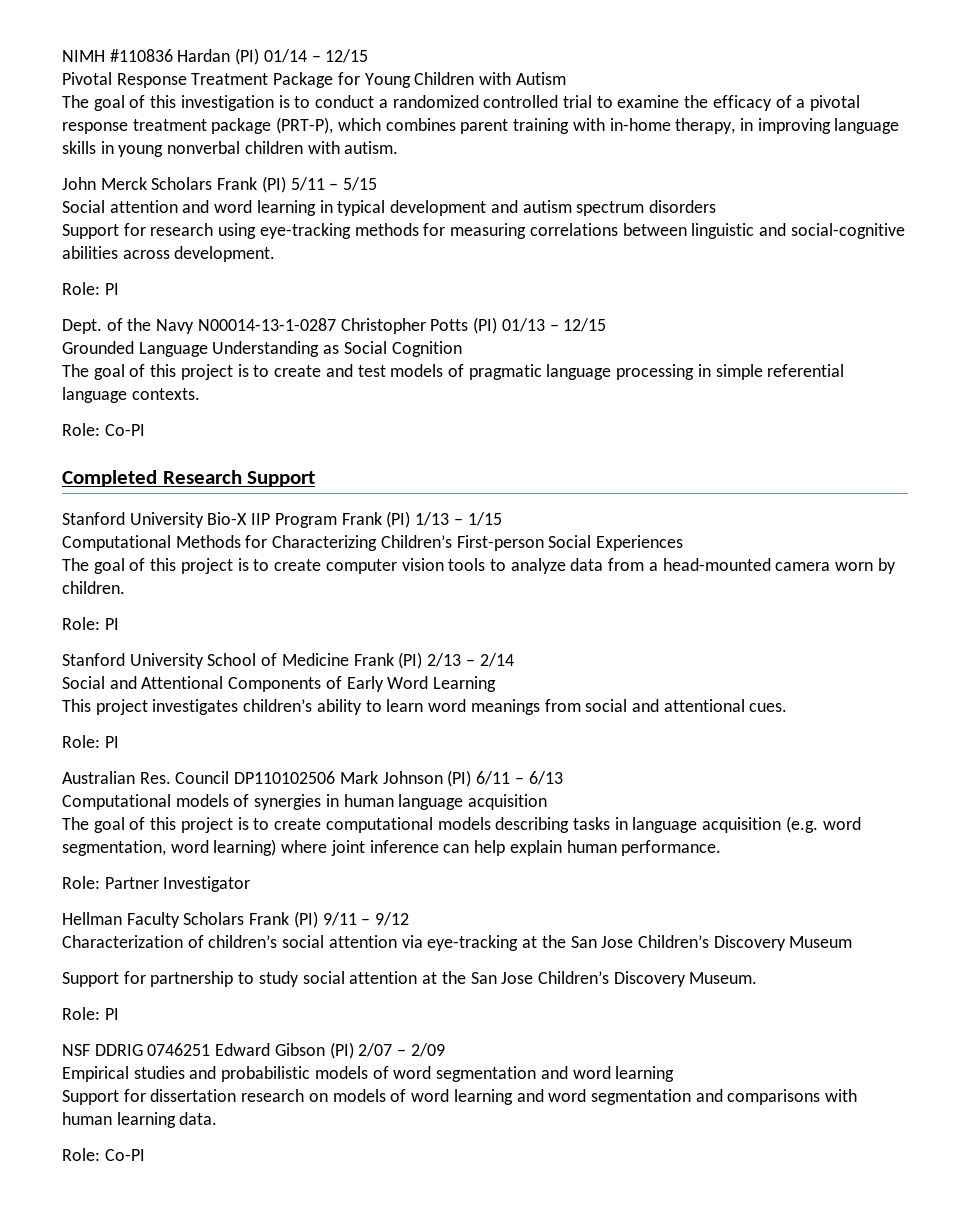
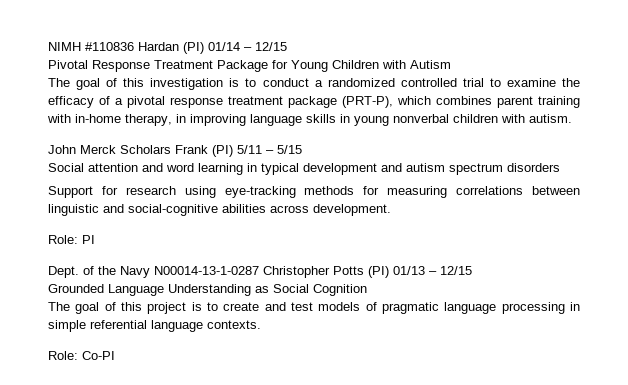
[62,470,316,487] [62,511,502,528] [62,535,684,551] [62,558,896,574] [62,581,125,594] [62,617,119,630] [62,652,514,669] [62,676,497,692] [62,699,788,715] [62,735,119,748] [62,770,563,787] [62,794,548,810] [62,816,861,833] [62,839,722,856] [62,876,251,892] [62,911,410,928] [62,935,853,951] [62,971,758,987] [62,1007,119,1020] [62,1042,445,1059] [62,1066,675,1082] [62,1089,858,1105] [62,1112,218,1128] [62,1148,145,1161] // Completed Research Support // Stanford University Bio-X IIP Program Frank (PI) 1/13 – 1/15 // Computational Methods for Characterizing Children’s First-person Social Experiences // The goal of this project is to create computer vision tools to analyze data from a head-mounted camera worn by children. // Role: PI // Stanford University School of Medicine Frank (PI) 2/13 – 2/14 // Social and Attentional Components of Early Word Learning // This project investigates children’s ability to learn word meanings from social and attentional cues. // Role: PI // Australian Res. Council DP110102506 Mark Johnson (PI) 6/11 – 6/13 // Computational models of synergies in human language acquisition // The goal of this project is to create computational models describing tasks in language acquisition (e.g. word segmentation, word learning) where joint inference can help explain human performance. // Role: Partner Investigator // Hellman Faculty Scholars Frank (PI) 9/11 – 9/12 // Characterization of children’s social attention via eye-tracking at the San Jose Children’s Discovery Museum // Support for partnership to study social attention at the San Jose Children’s Discovery Museum. // Role: PI // NSF DDRIG 0746251 Edward Gibson (PI) 2/07 – 2/09 // Empirical studies and probabilistic models of word segmentation and word learning // Support for dissertation research on models of word learning and word segmentation and comparisons with human learning data. // Role: Co-PI -> (115, 355) none

